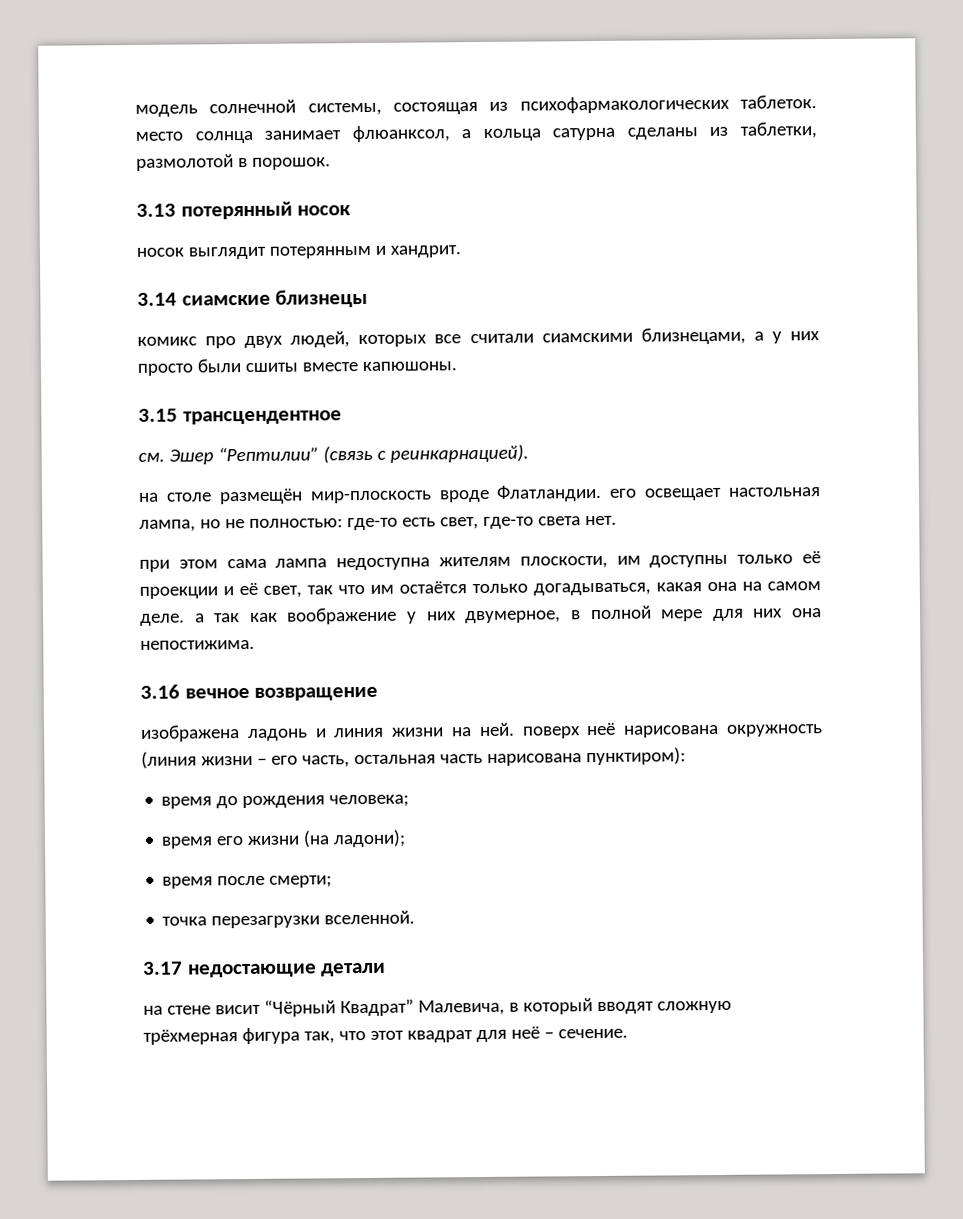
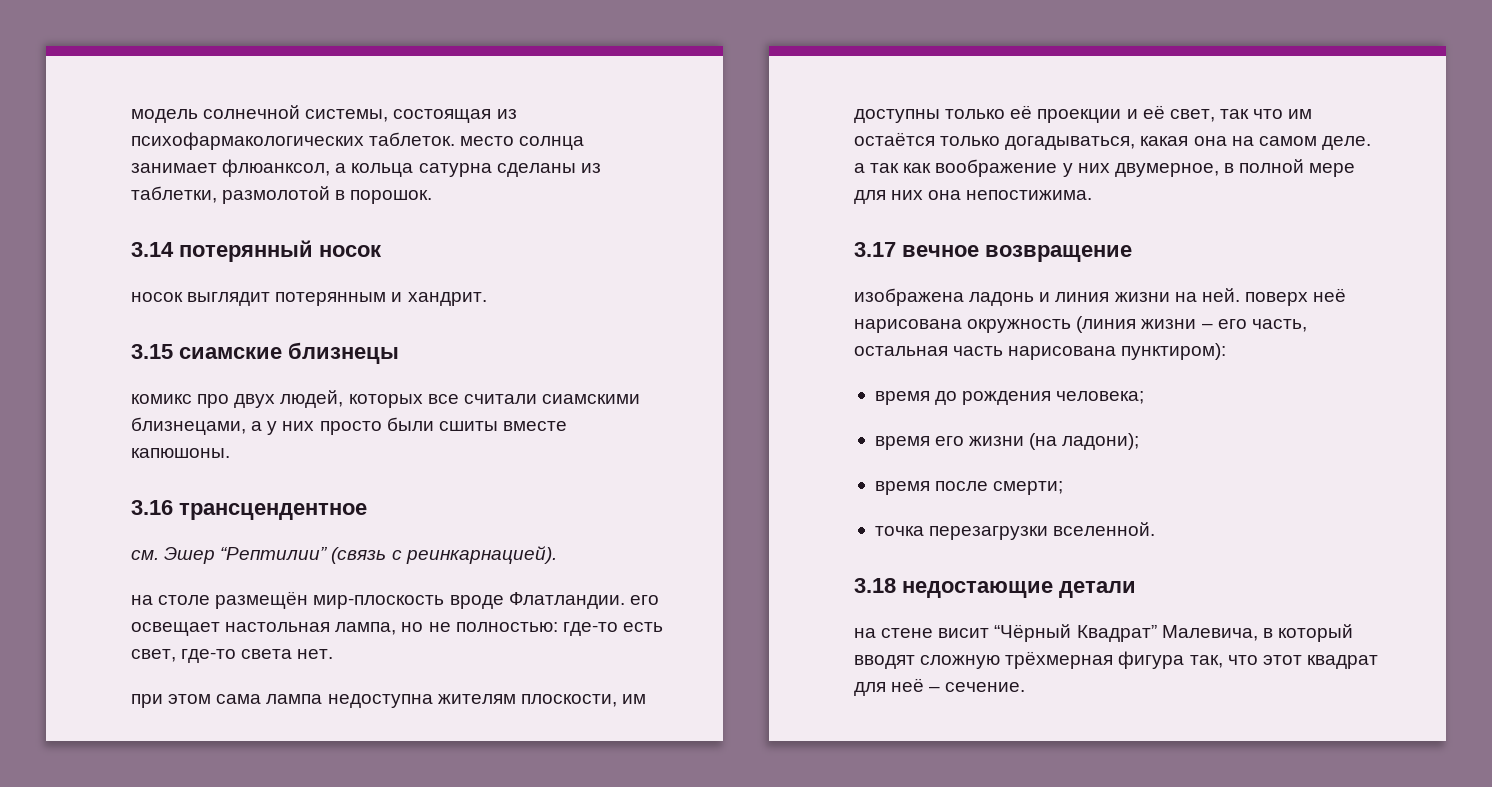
[136,203,176,217] 3.13 -> [131,242,174,257] 3.14
[137,292,177,306] 3.14 -> [131,344,173,359] 3.15
[138,408,178,422] 3.15 -> [131,500,173,515] 3.16
[140,684,180,699] 3.16 -> [854,242,896,257] 3.17
[143,961,183,975] 3.17 -> [854,578,896,593] 3.18

